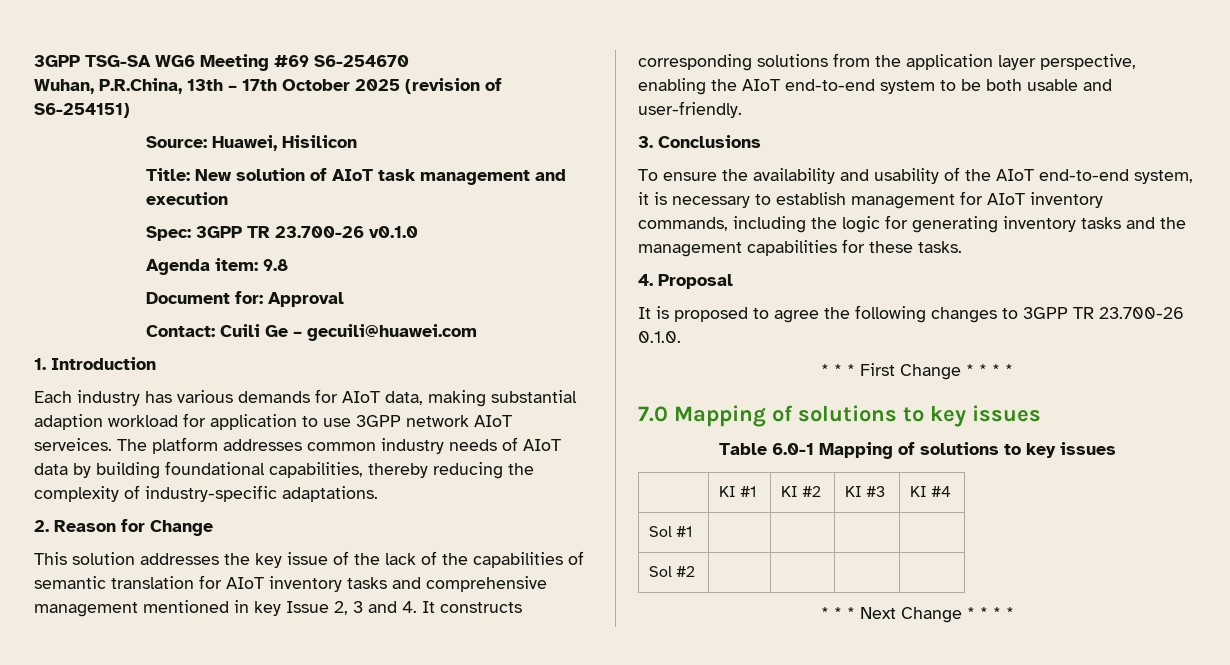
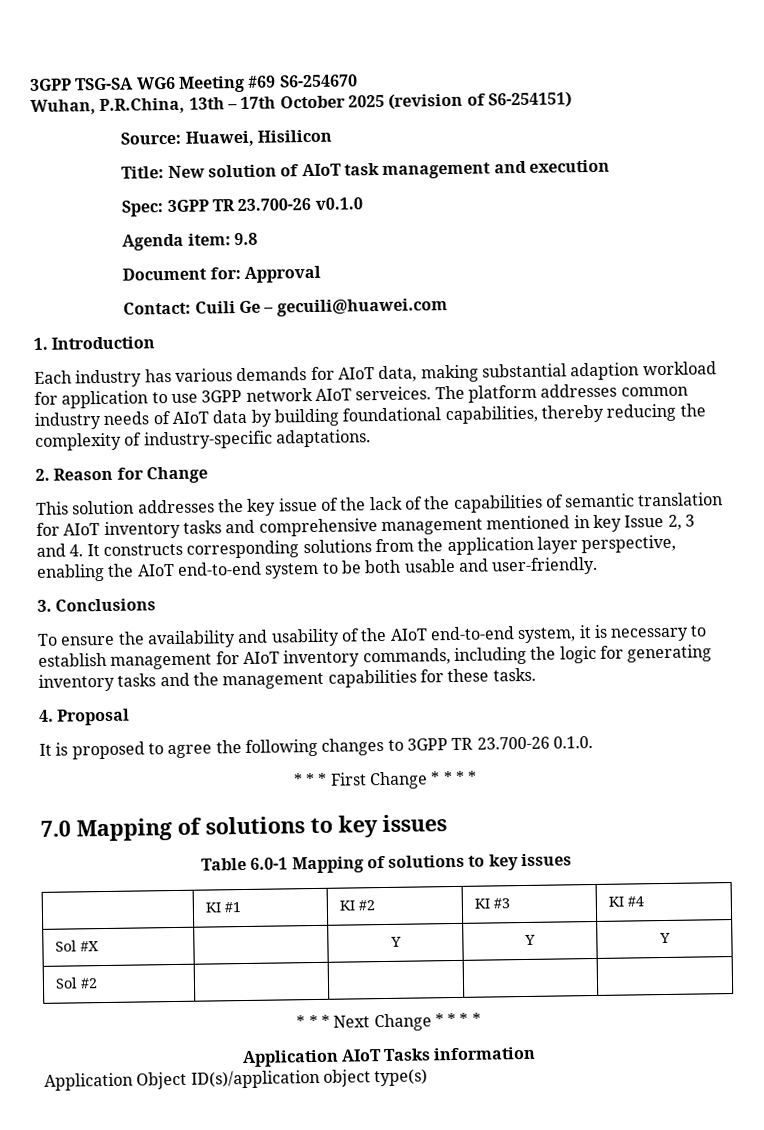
[676,526,693,537] #1 | | | | -> [79,941,99,952] [389,936,402,947] [524,934,536,946] [658,932,671,944] #X | | Y | Y | Y
(1014, 613) none -> [241,1046,537,1068] [44,1068,429,1091] // Application AIoT Tasks information // Application Object ID(s)/application object type(s)

